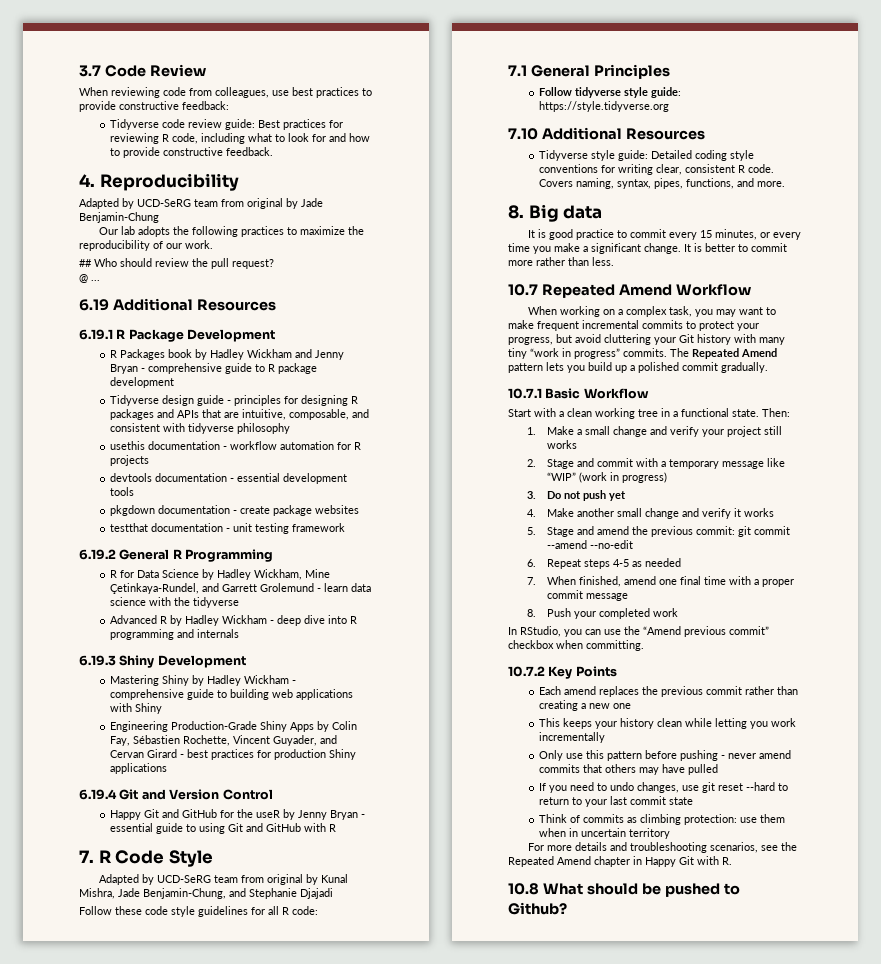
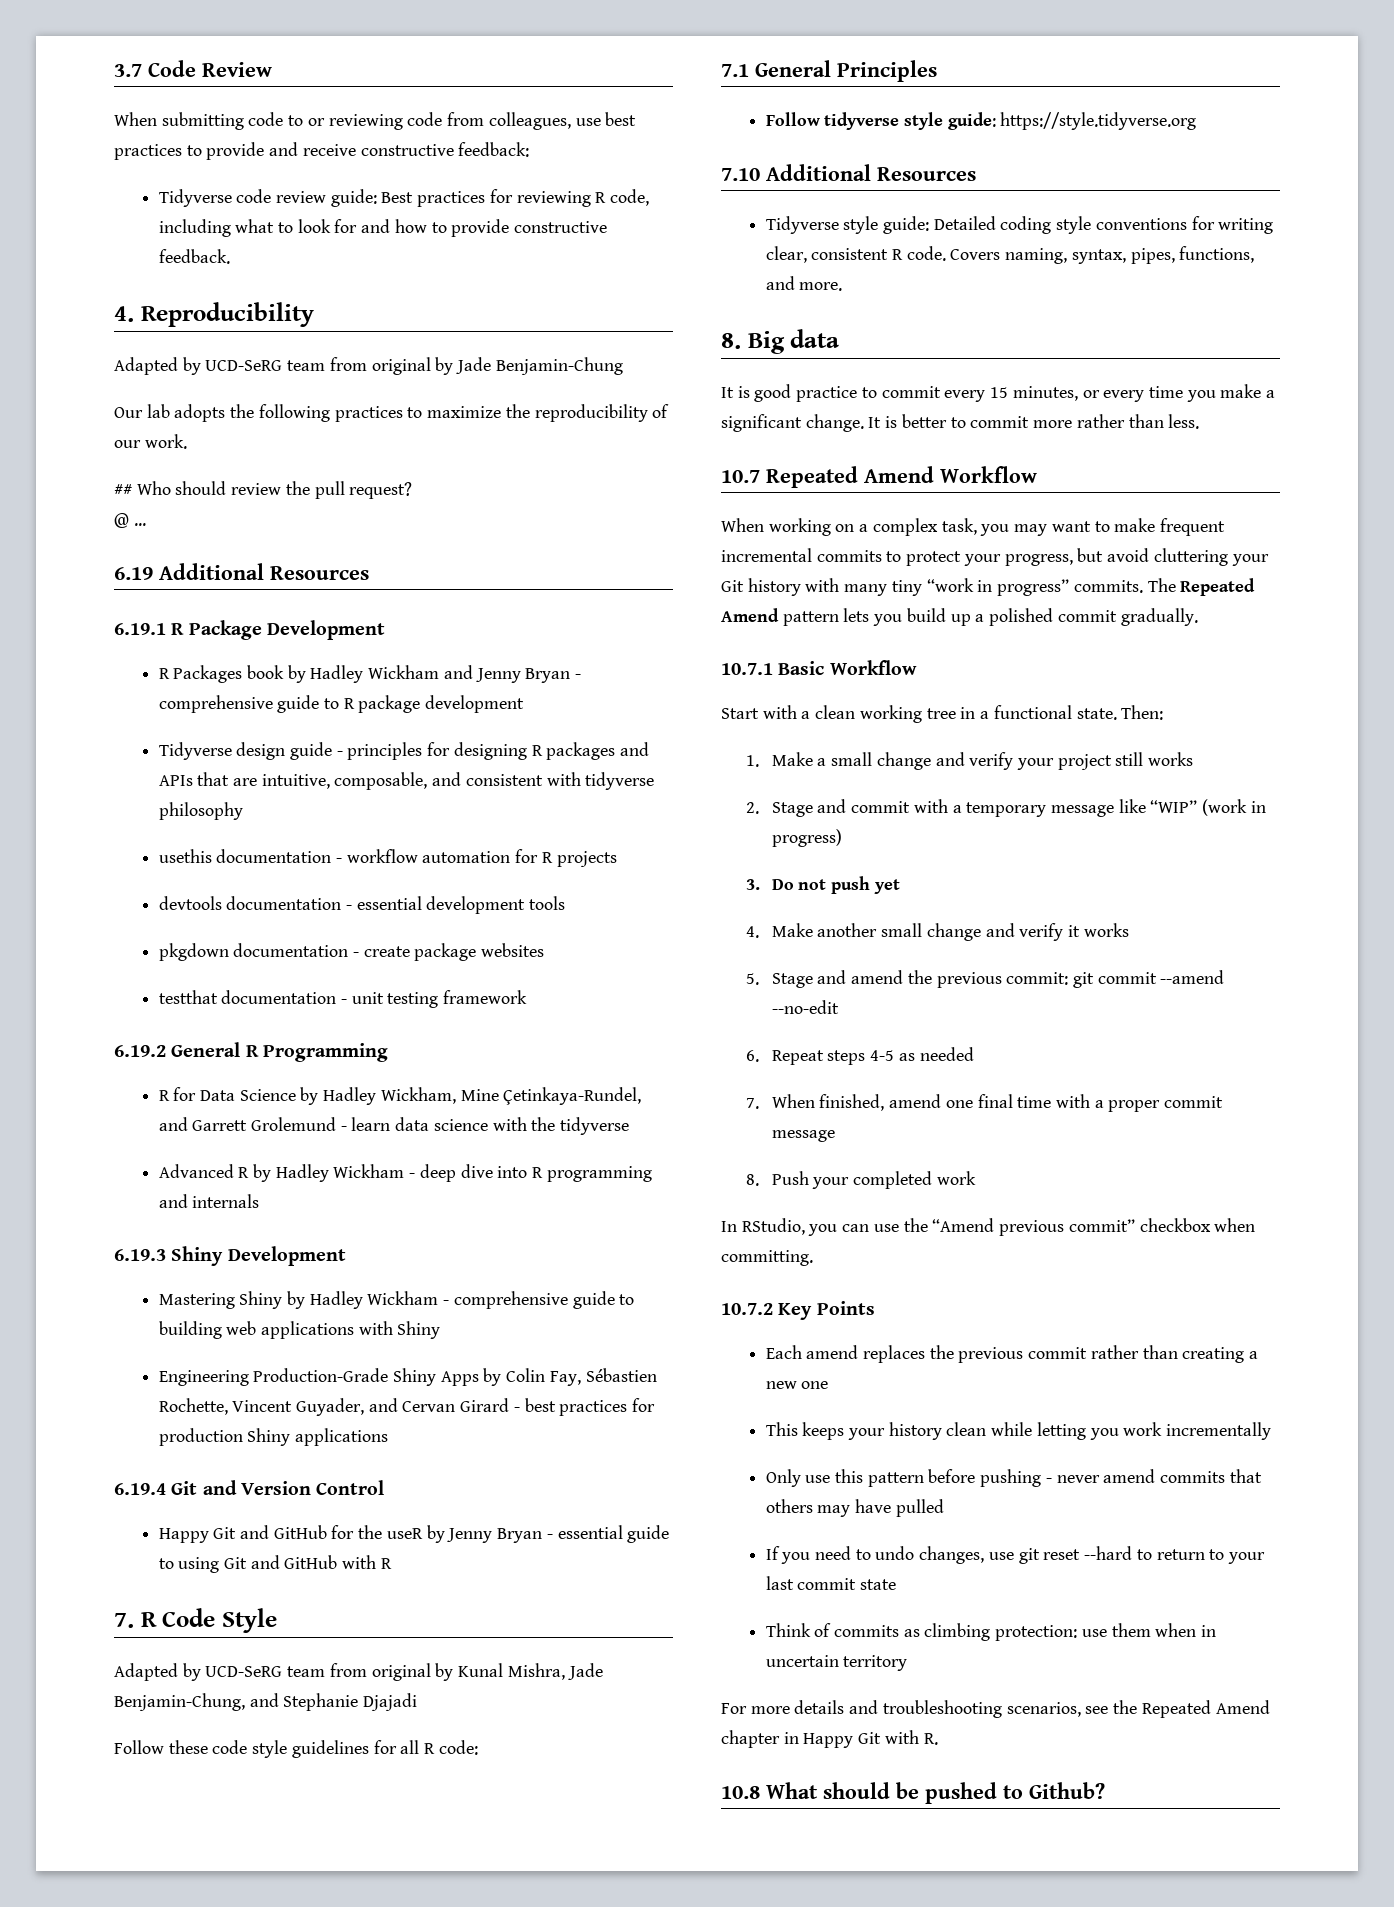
(108, 91) none -> [161,112,325,130] submitting code to or
(116, 106) none -> [269,142,356,156] and receive

